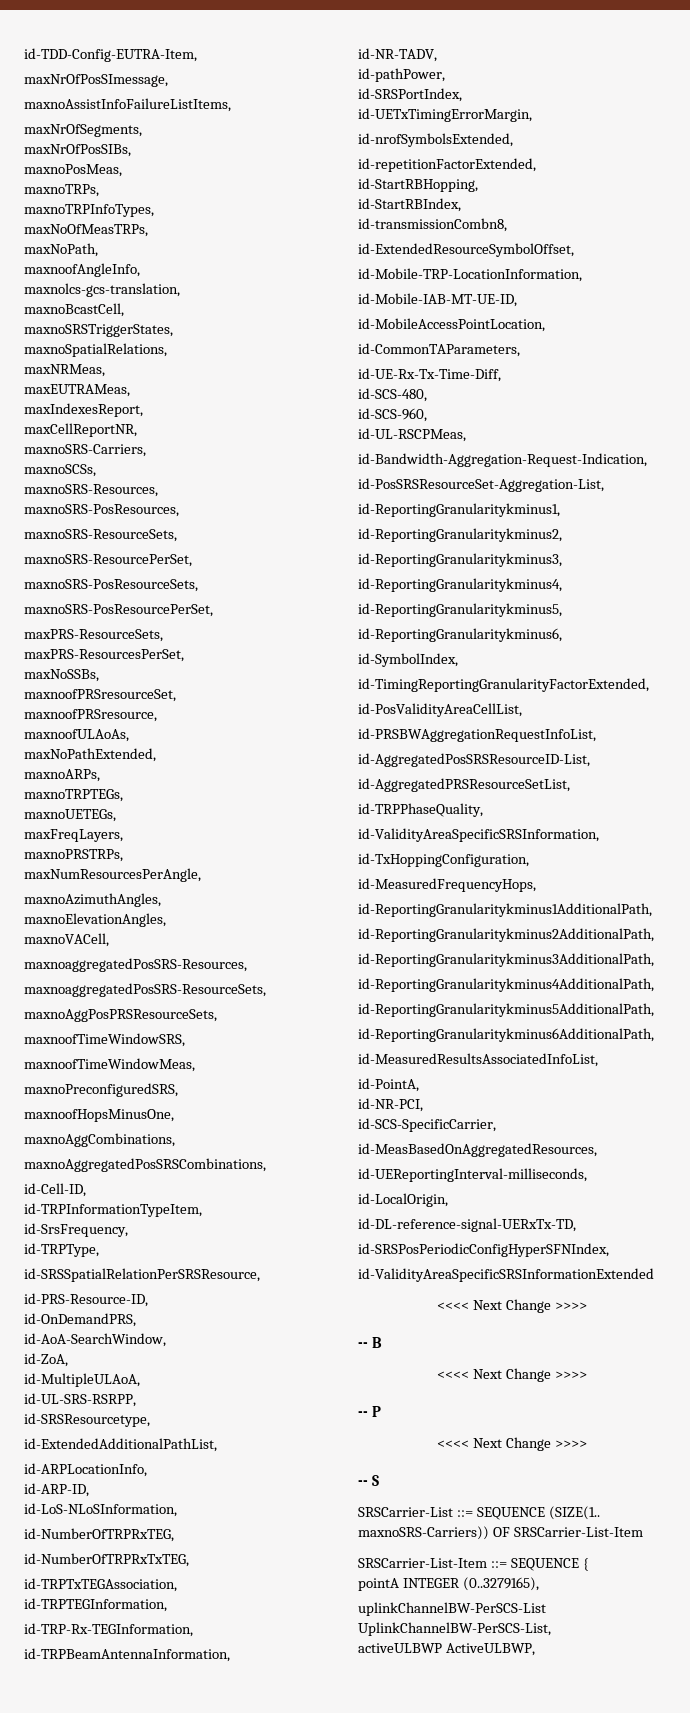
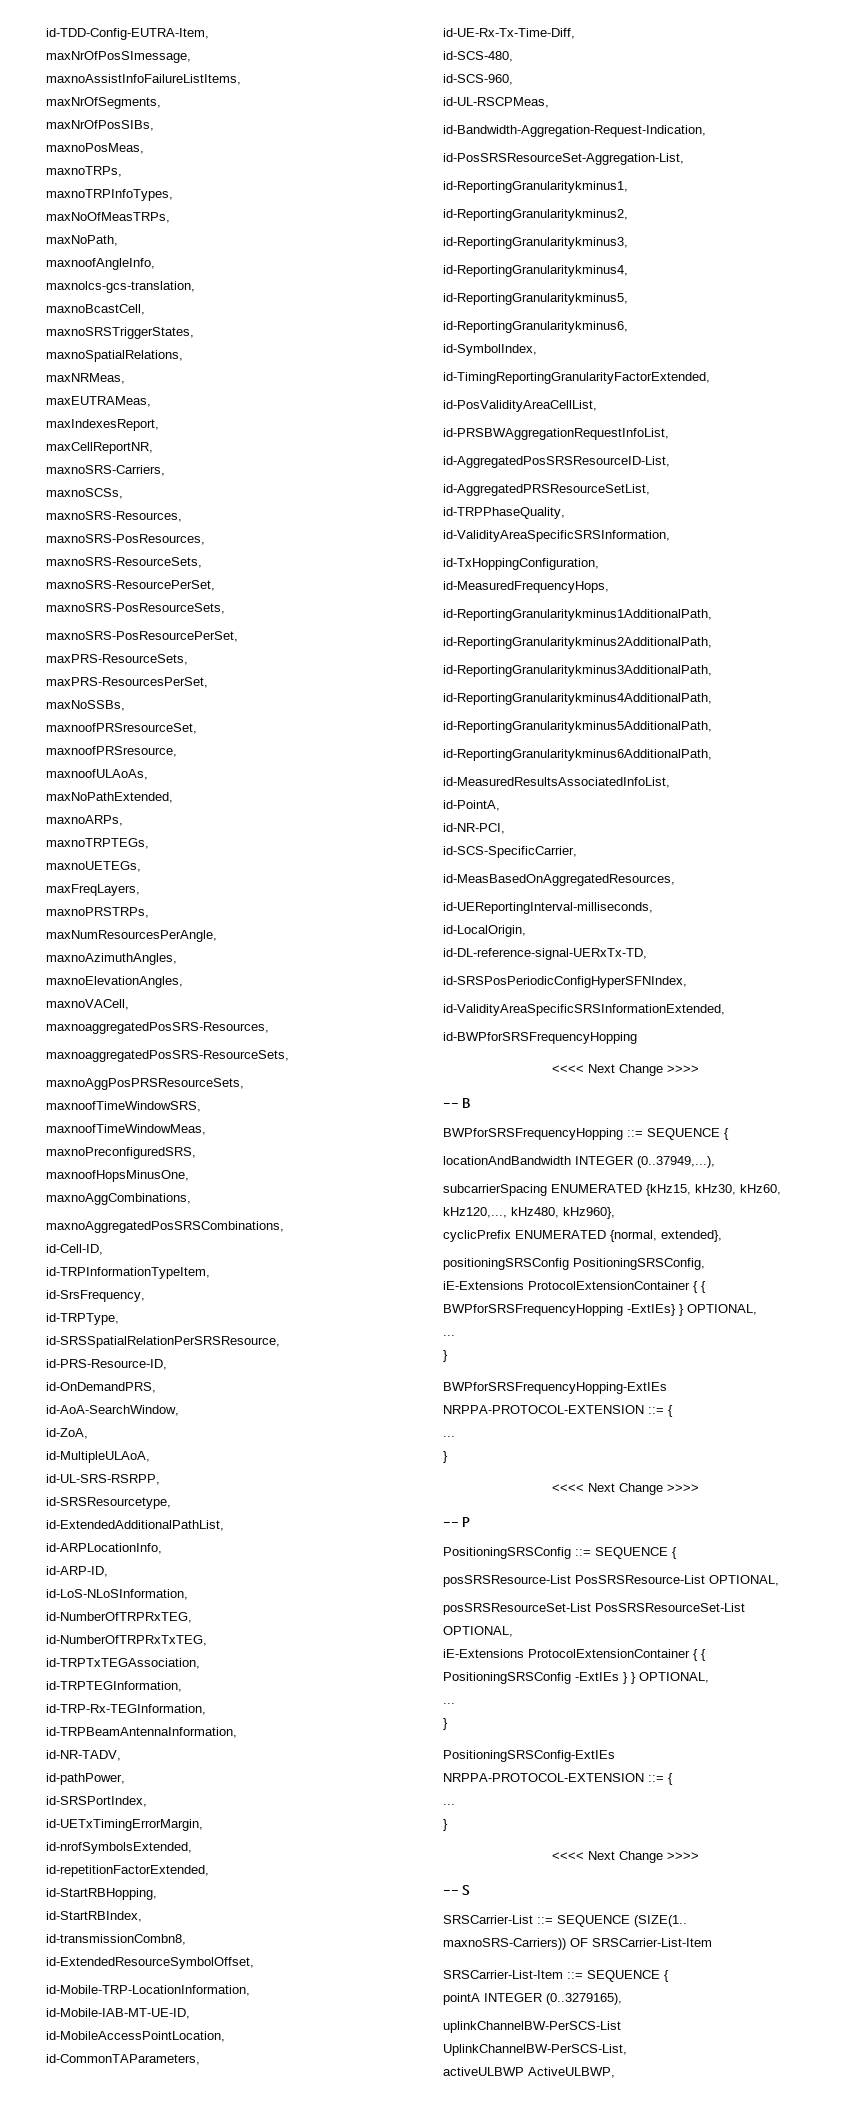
[358,1268,654,1282] id-ValidityAreaSpecificSRSInformationExtended -> [443,1004,725,1016] [443,1032,637,1044] id-ValidityAreaSpecificSRSInformationExtended, // id-BWPforSRSFrequencyHopping
(382, 1342) none -> [443,1128,729,1140] [443,1156,715,1168] [443,1184,781,1196] [443,1207,615,1219] [443,1230,722,1242] [443,1258,705,1270] [443,1281,706,1293] [443,1304,757,1316] [443,1335,455,1336] [443,1350,448,1362] [443,1382,667,1394] [443,1405,673,1417] [443,1436,455,1437] [443,1451,448,1463] // BWPforSRSFrequencyHopping ::= SEQUENCE { // locationAndBandwidth INTEGER (0..37949,...), // subcarrierSpacing ENUMERATED {kHz15, kHz30, kHz60, kHz120,..., kHz480, kHz960}, // cyclicPrefix ENUMERATED {normal, extended}, // positioningSRSConfig PositioningSRSConfig, // iE-Extensions ProtocolExtensionContainer { { BWPforSRSFrequencyHopping -ExtIEs} } OPTIONAL, // ... // } // BWPforSRSFrequencyHopping-ExtIEs NRPPA-PROTOCOL-EXTENSION ::= { // ... // }
(381, 1411) none -> [443,1547,677,1559] [443,1575,779,1587] [443,1603,745,1615] [443,1626,513,1637] [443,1649,706,1661] [443,1672,709,1684] [443,1703,455,1704] [443,1718,448,1730] [443,1750,615,1762] [443,1773,673,1785] [443,1804,455,1805] [443,1819,448,1831] // PositioningSRSConfig ::= SEQUENCE { // posSRSResource-List PosSRSResource-List OPTIONAL, // posSRSResourceSet-List PosSRSResourceSet-List OPTIONAL, // iE-Extensions ProtocolExtensionContainer { { PositioningSRSConfig -ExtIEs } } OPTIONAL, // ... // } // PositioningSRSConfig-ExtIEs NRPPA-PROTOCOL-EXTENSION ::= { // ... // }

